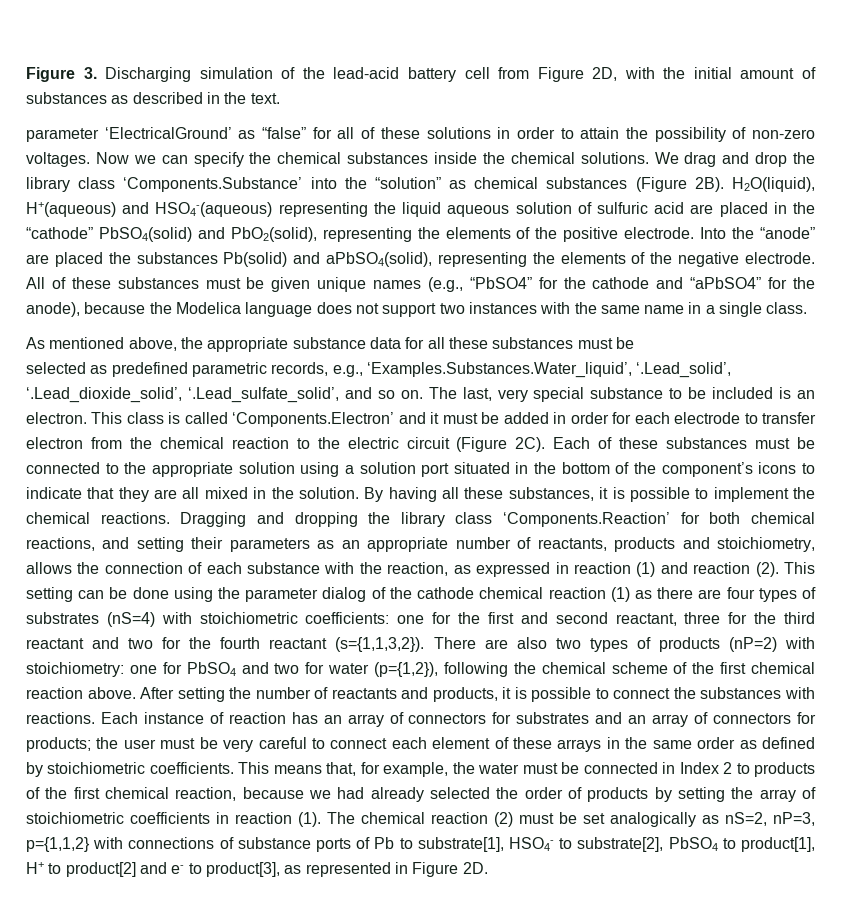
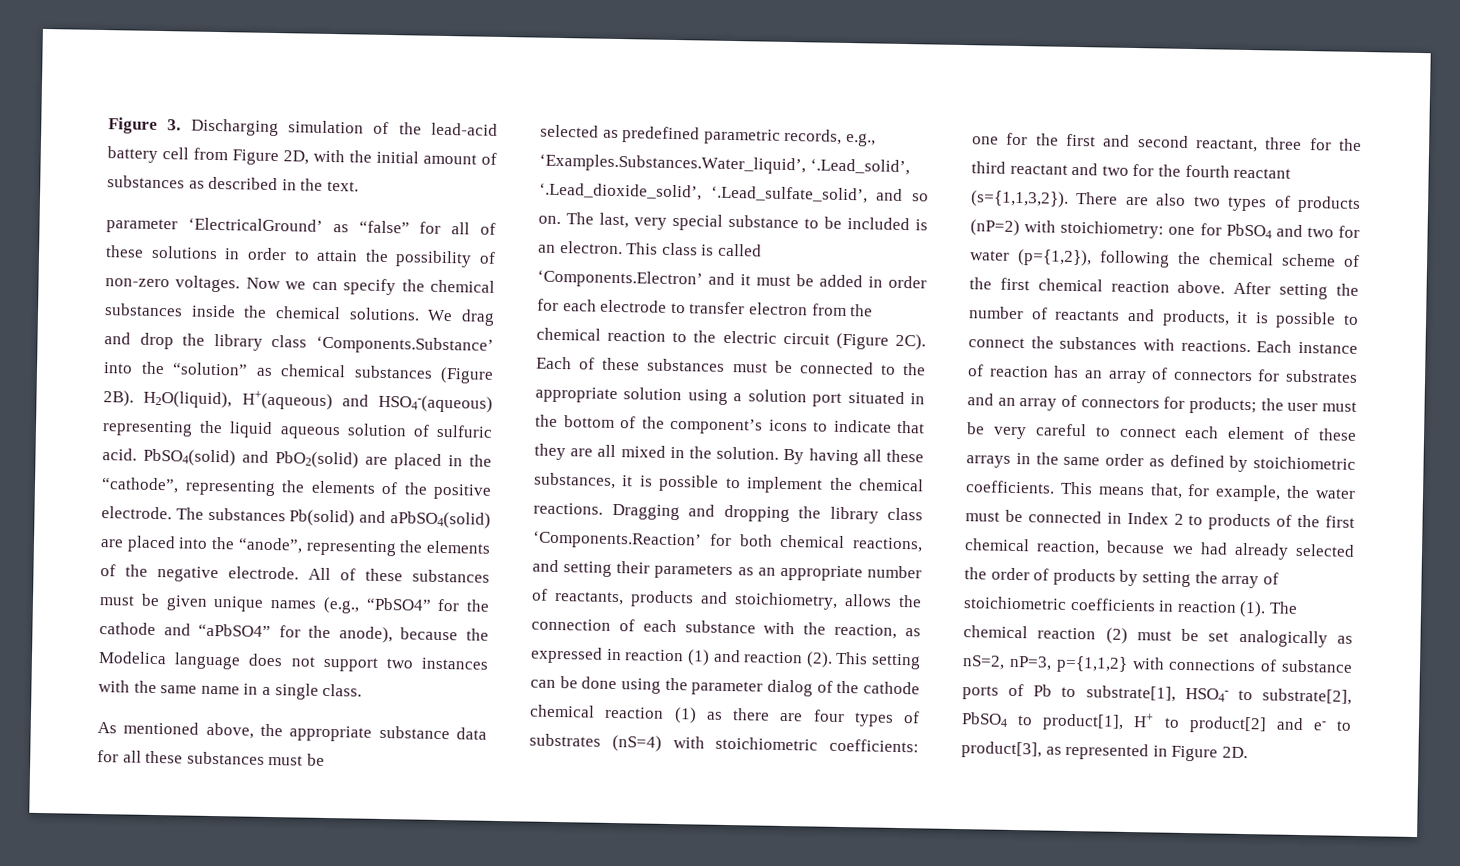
[654,202,815,217] [26,227,317,242] acid are placed in the “cathode” PbSO4(solid) and PbO2(solid), -> [102,448,492,470] [101,477,179,494] acid. PbSO4(solid) and PbO2(solid) are placed in the “cathode”,
[700,227,815,239] [26,252,433,267] Into the “anode” are placed the substances Pb(solid) and aPbSO4(solid), -> [175,507,491,529] [100,535,303,554] The substances Pb(solid) and aPbSO4(solid) are placed into the “anode”,

